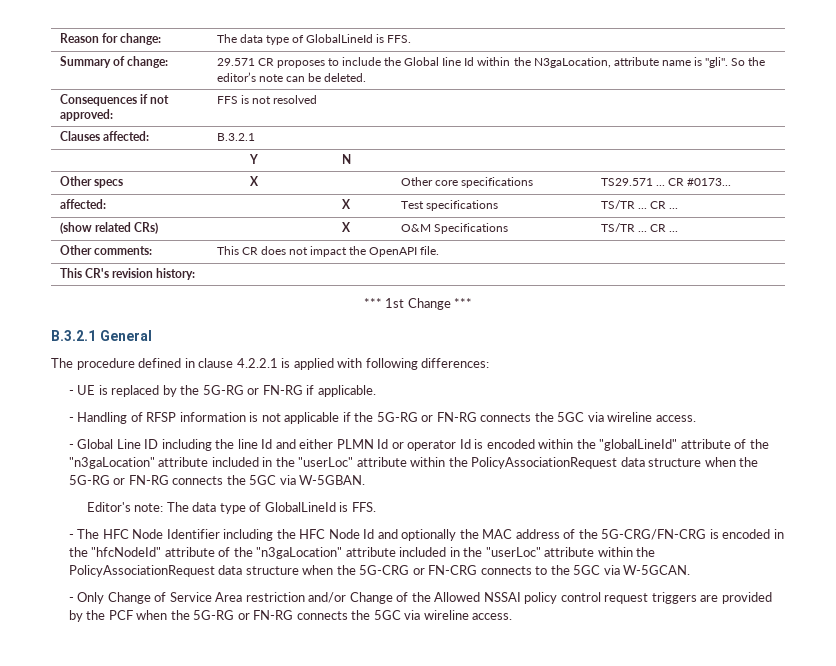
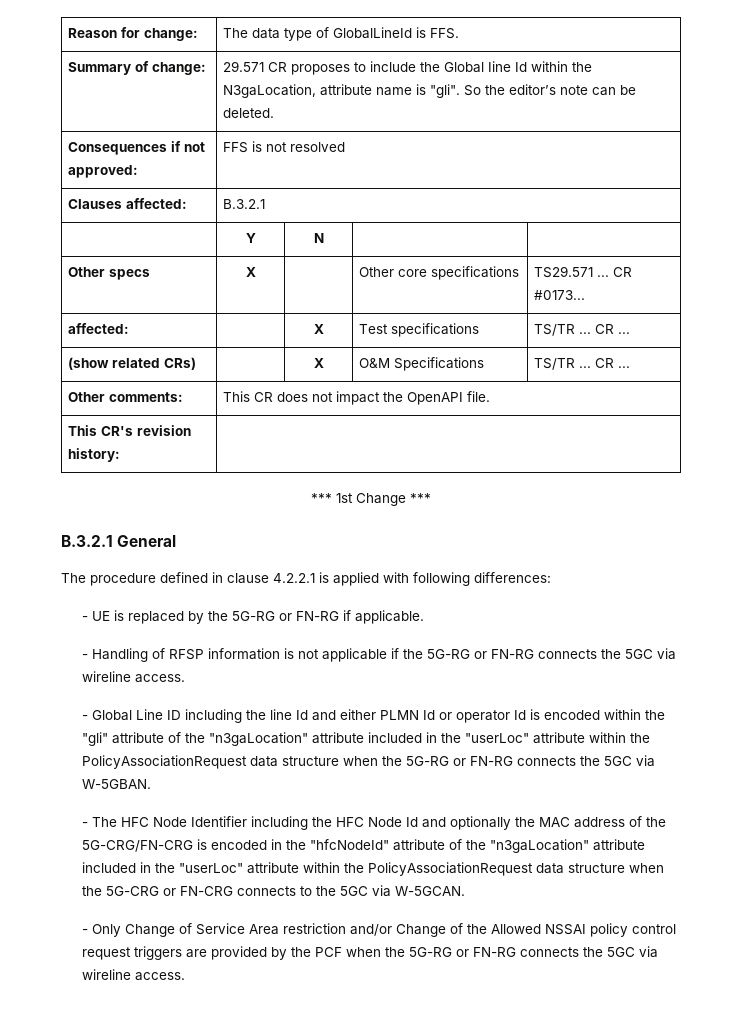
[599,439,678,451] "globalLineId" -> [82,732,109,746] "gli"
[86,502,376,514] // Editor's note: The data type of GlobalLineId is FFS. -> (152, 784) none

